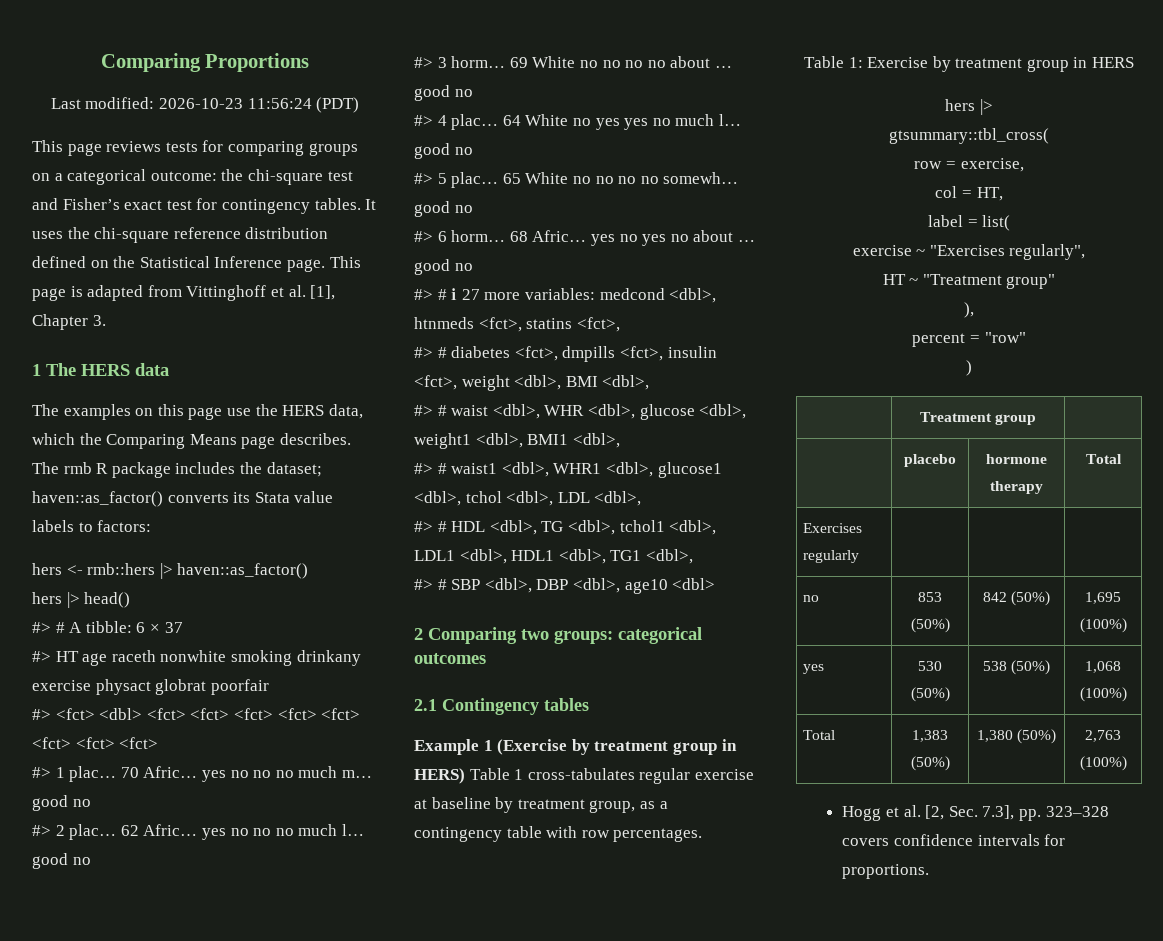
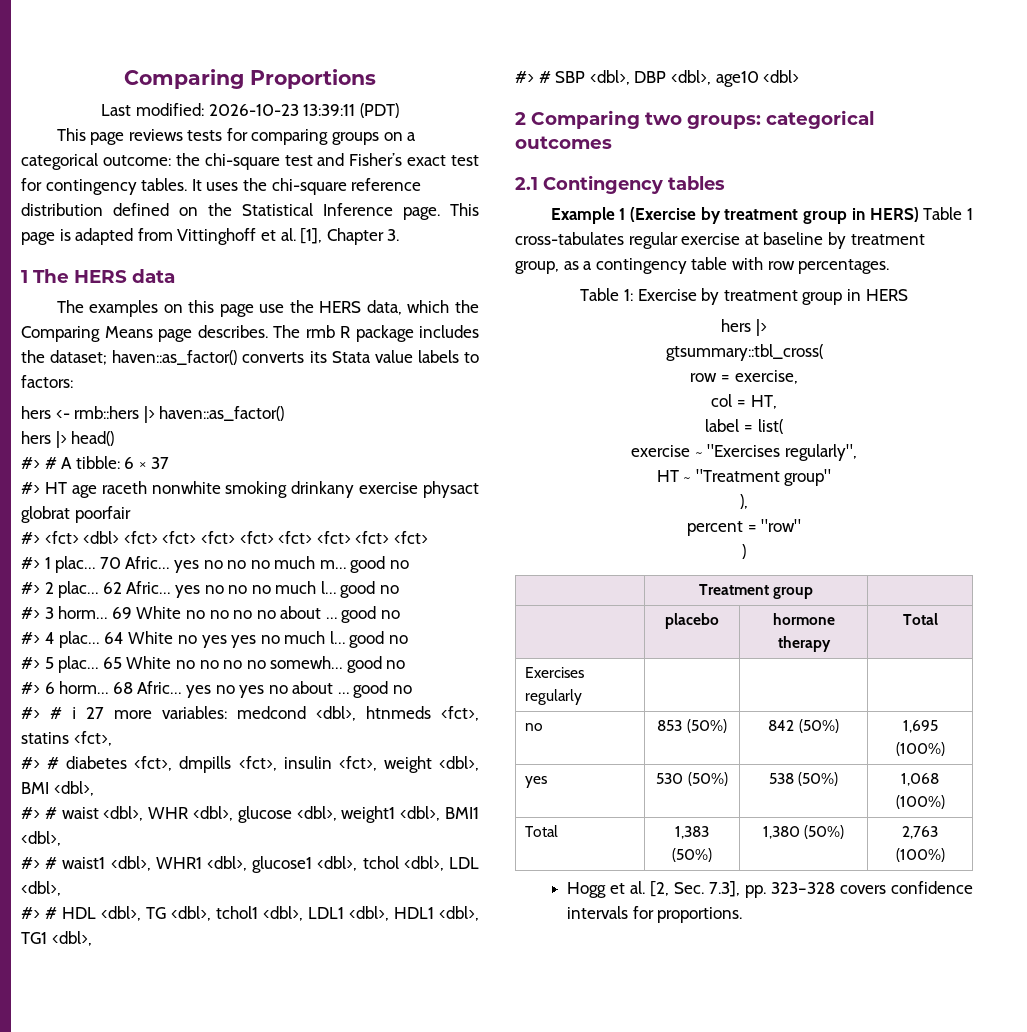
[247,98,312,109] 11:56:24 -> [303,104,356,116] 13:39:11

